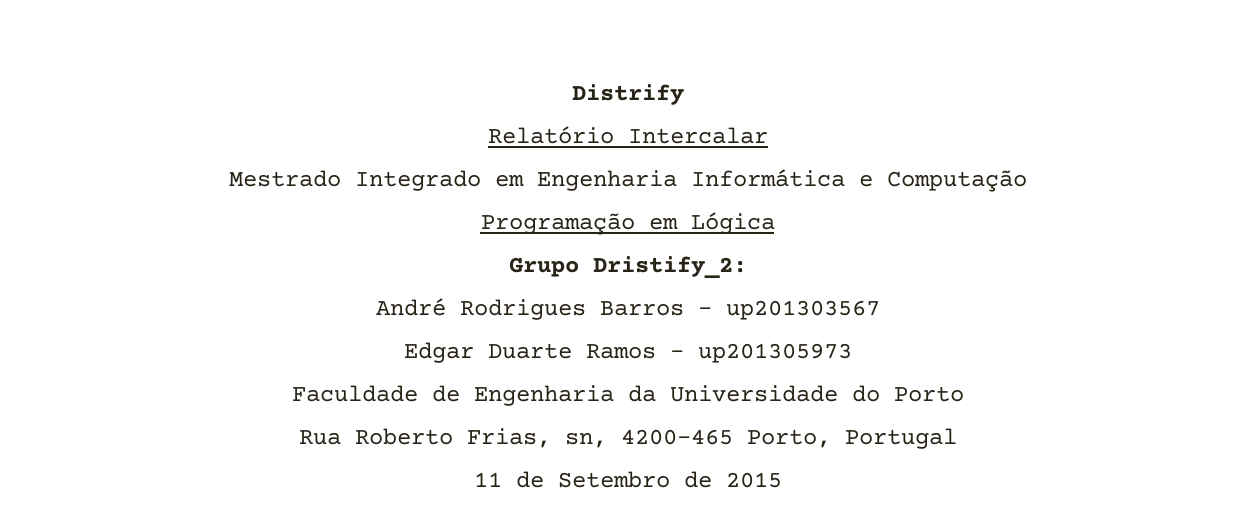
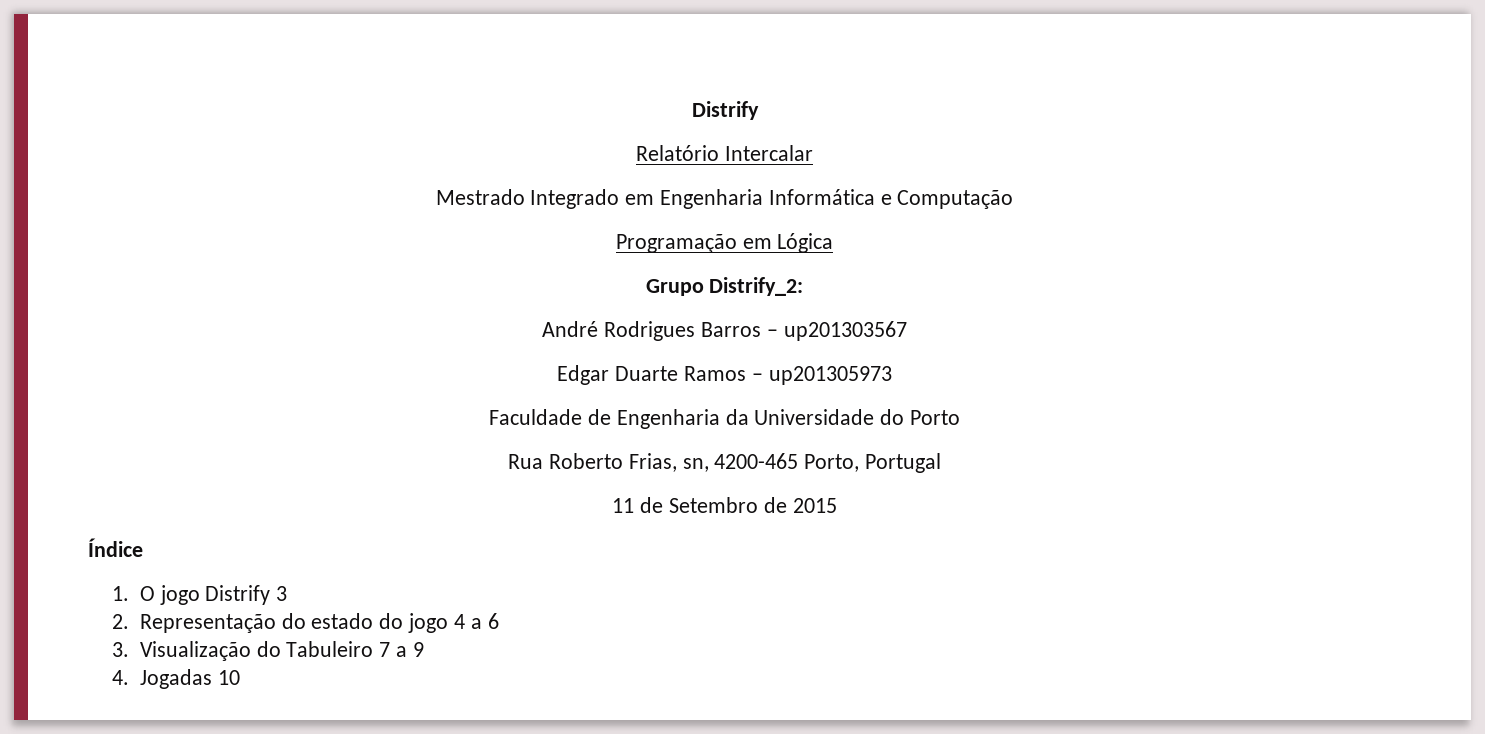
[592,256,747,279] Dristify_2: -> [709,277,804,296] Distrify_2:
(782, 480) none -> [88,538,143,557] [112,585,288,605] [112,613,499,633] [112,641,424,661] [112,669,240,689] // Índice // 1. O jogo Distrify 3 // 2. Representação do estado do jogo 4 a 6 // 3. Visualização do Tabuleiro 7 a 9 // 4. Jogadas 10

